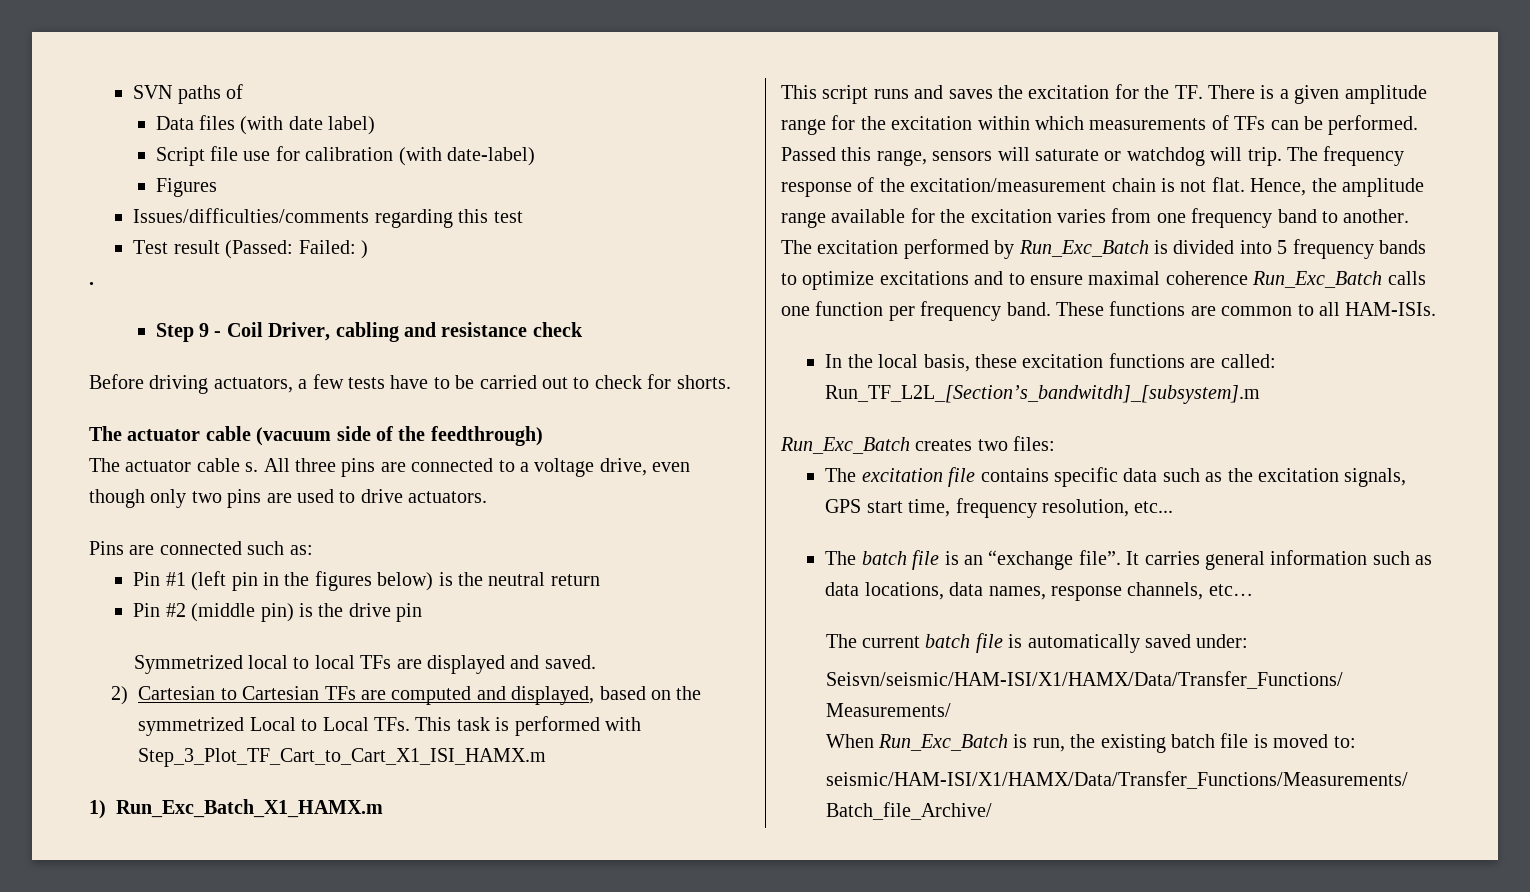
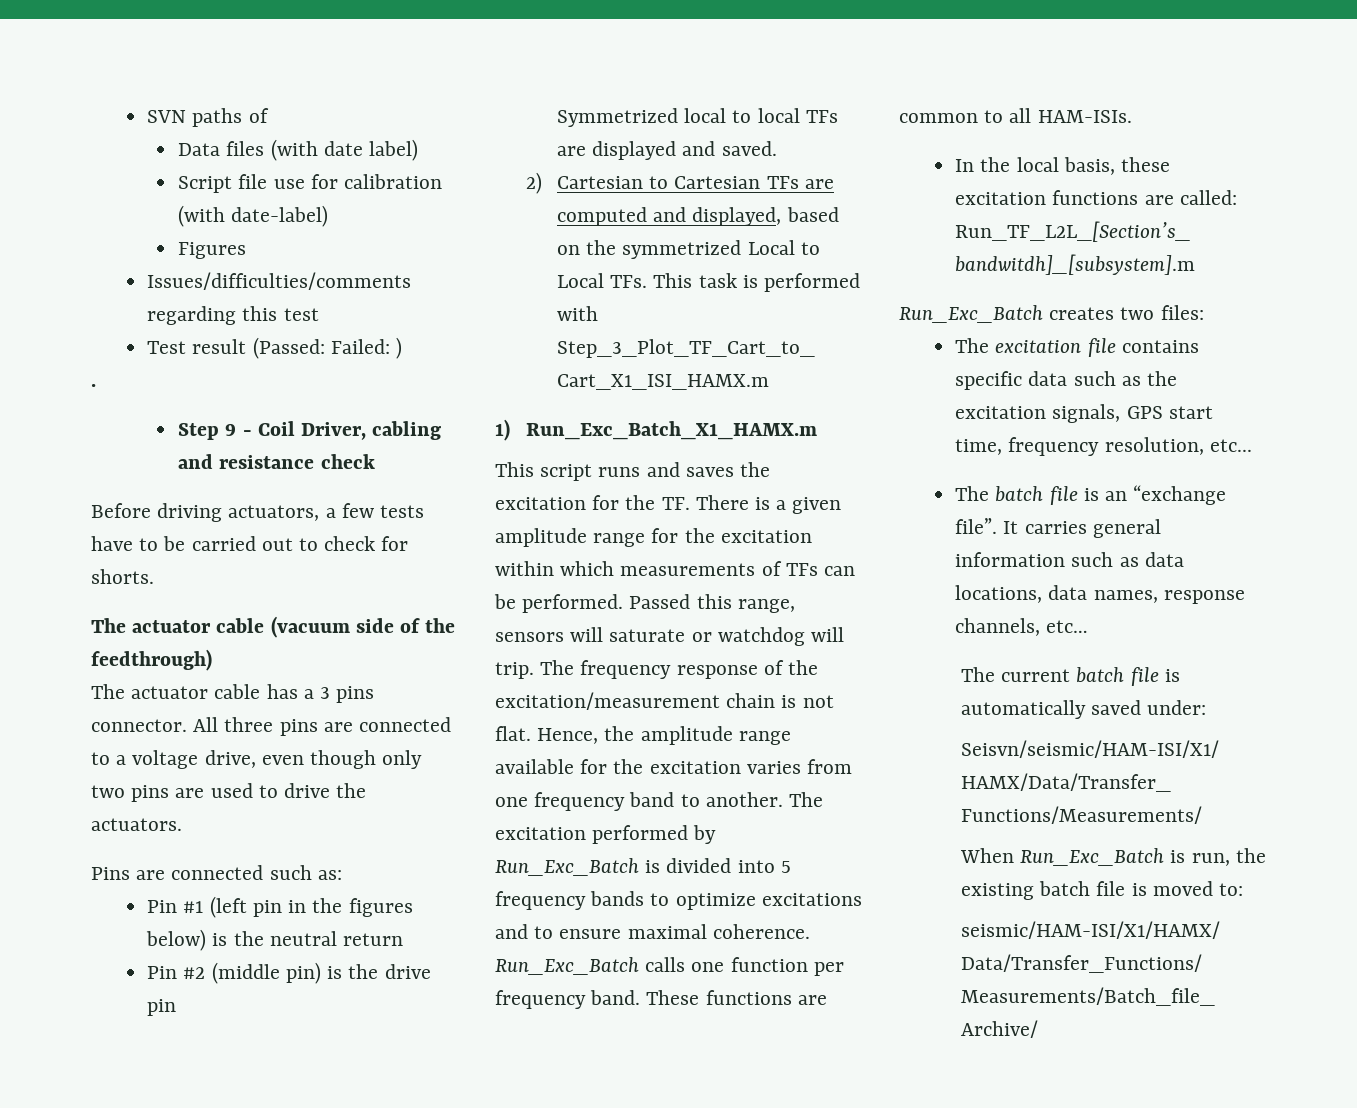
[245,462,259,472] s. -> [266,684,375,703] [91,719,187,732] has a 3 pins connector.
(403, 496) none -> [336,783,367,798] the
[1165,271,1248,285] coherence -> [712,924,810,939] coherence.

